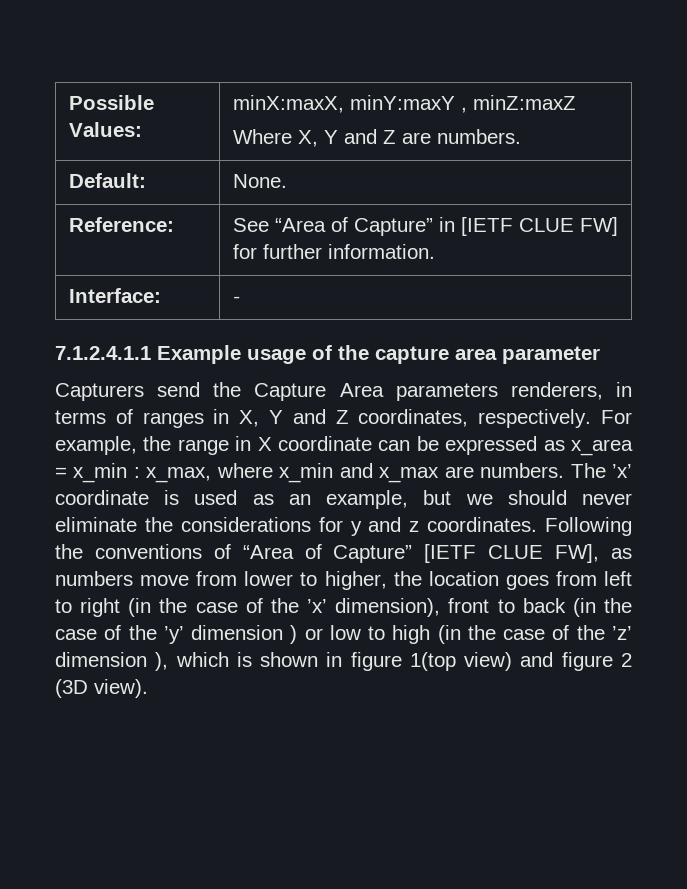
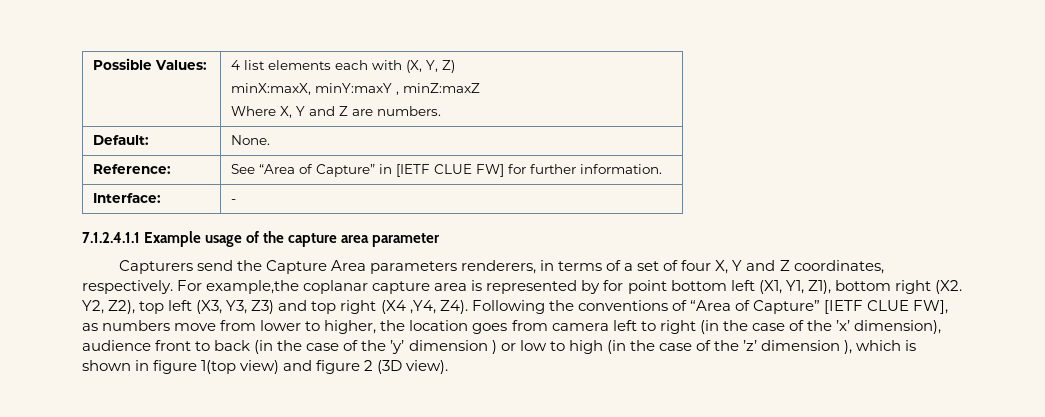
(142, 129) none -> [231,60,456,73] 4 list elements each with (X, Y, Z) //
[142,409,230,428] ranges in -> [624,260,712,271] a set of four
[55,436,633,456] [55,463,632,483] [55,490,632,509] [55,517,538,536] example, the range in X coordinate can be expressed as x_area = x_min : x_max, where x_min and x_max are numbers. The ’x’ coordinate is used as an example, but we should never eliminate the considerations for y and z coordinates. -> [206,280,962,294] [82,300,468,314] example,the coplanar capture area is represented by for point bottom left (X1, Y1, Z1), bottom right (X2. Y2, Z2), top left (X3, Y3, Z3) and top right (X4 ,Y4, Z4).
(597, 578) none -> [551,323,609,331] camera
(441, 607) none -> [82,340,151,351] audience

